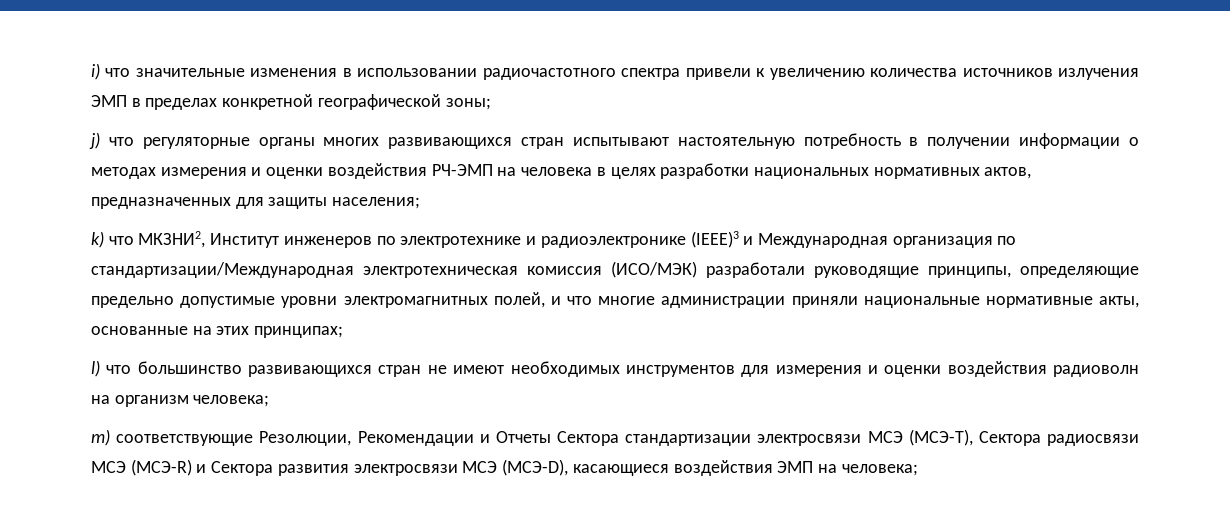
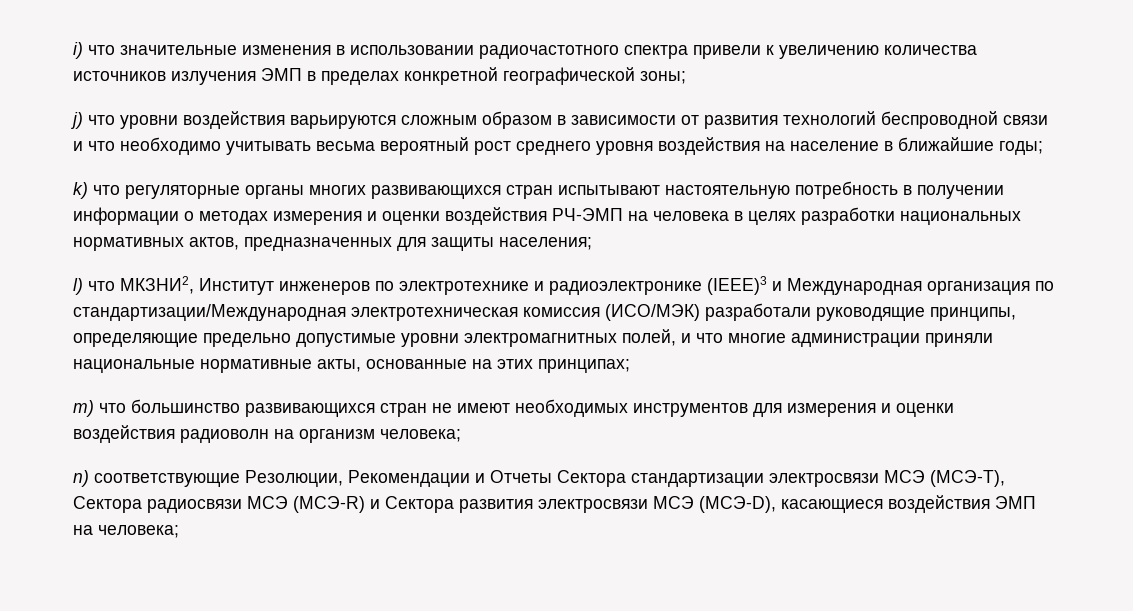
(134, 141) none -> [120,111,1048,129] [73,137,1043,155] [73,182,120,199] уровни воздействия варьируются сложным образом в зависимости от развития технологий беспроводной связи и что необходимо учитывать весьма вероятный рост среднего уровня воздействия на население в ближайшие годы; // k) что
[91,231,104,248] k) -> [73,278,83,295] l)
[91,360,100,377] l) -> [73,400,94,417] m)
[91,429,110,446] m) -> [73,470,89,487] n)

